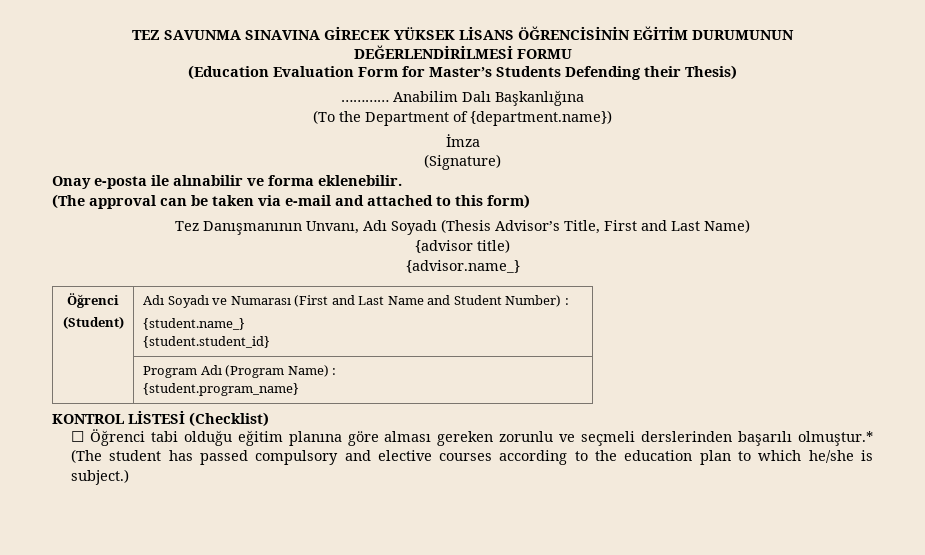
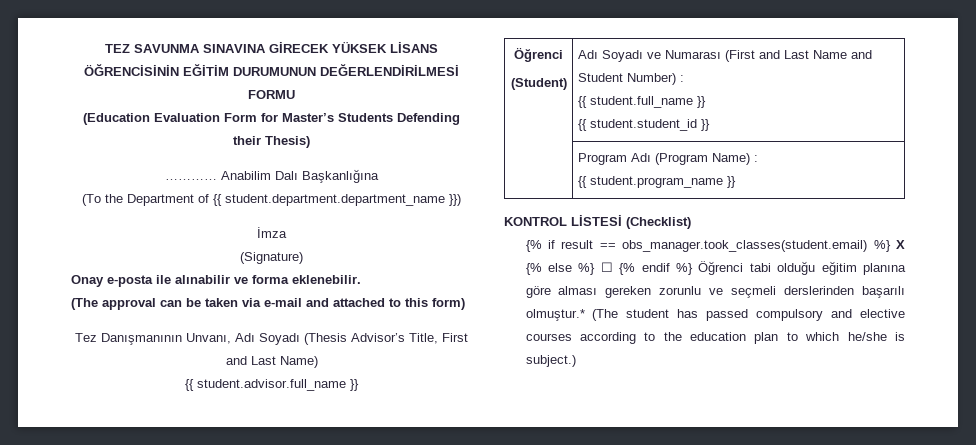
[470,110,612,126] {department.name}) -> [213,194,461,206] {{ student.department.department_name }})
[415,239,510,253] [405,260,520,273] {advisor title) // {advisor.name_} -> [185,379,359,391] {{ student.advisor.full_name }}
[142,318,245,330] [142,336,270,348] {student.name_} // {student.student_id} -> [577,96,706,108] [577,119,710,131] {{ student.full_name }} // {{ student.student_id }}
[142,383,299,396] {student.program_name} -> [577,176,736,188] {{ student.program_name }}
[70,431,84,442] ☐ -> [525,240,905,252] [525,262,693,275] {% if result == obs_manager.took_classes(student.email) %} X {% else %} ☐ {% endif %}

